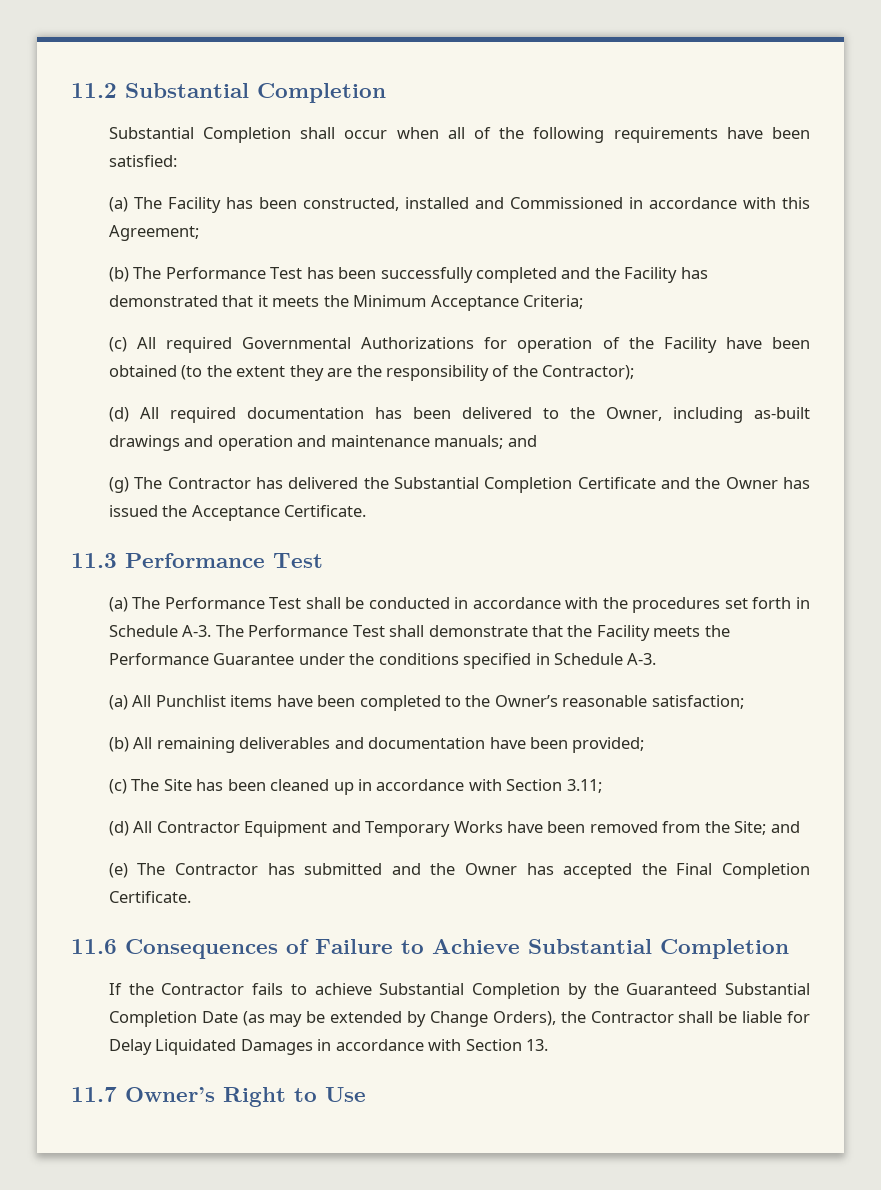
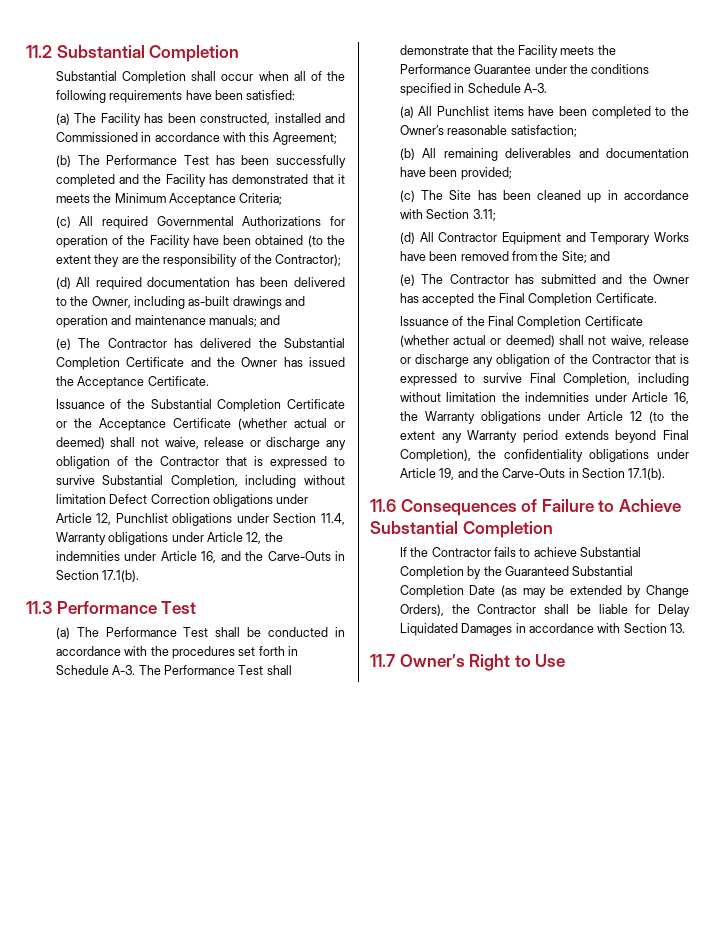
[108,477,129,493] (g) -> [55,338,71,350] (e)
(367, 511) none -> [55,399,345,412] [55,418,345,431] [55,437,346,450] [55,456,345,469] [55,475,345,488] [55,494,309,507] [55,513,345,526] [55,532,283,545] [55,551,345,563] [55,570,140,582] // Issuance of the Substantial Completion Certificate or the Acceptance Certificate (whether actual or deemed) shall not waive, release or discharge any obligation of the Contractor that is expressed to survive Substantial Completion, including without limitation Defect Correction obligations under Article 12, Punchlist obligations under Section 11.4, Warranty obligations under Article 12, the indemnities under Article 16, and the Carve-Outs in Section 17.1(b).
(191, 897) none -> [399,316,643,329] [399,335,689,347] [399,354,689,367] [399,373,689,386] [399,392,689,404] [399,411,689,424] [399,430,689,443] [399,449,689,462] [399,468,666,480] // Issuance of the Final Completion Certificate (whether actual or deemed) shall not waive, release or discharge any obligation of the Contractor that is expressed to survive Final Completion, including without limitation the indemnities under Article 16, the Warranty obligations under Article 12 (to the extent any Warranty period extends beyond Final Completion), the confidentiality obligations under Article 19, and the Carve-Outs in Section 17.1(b).

